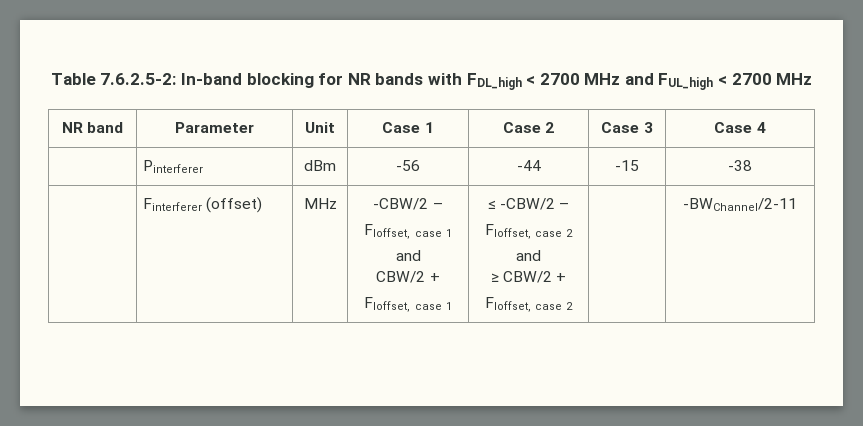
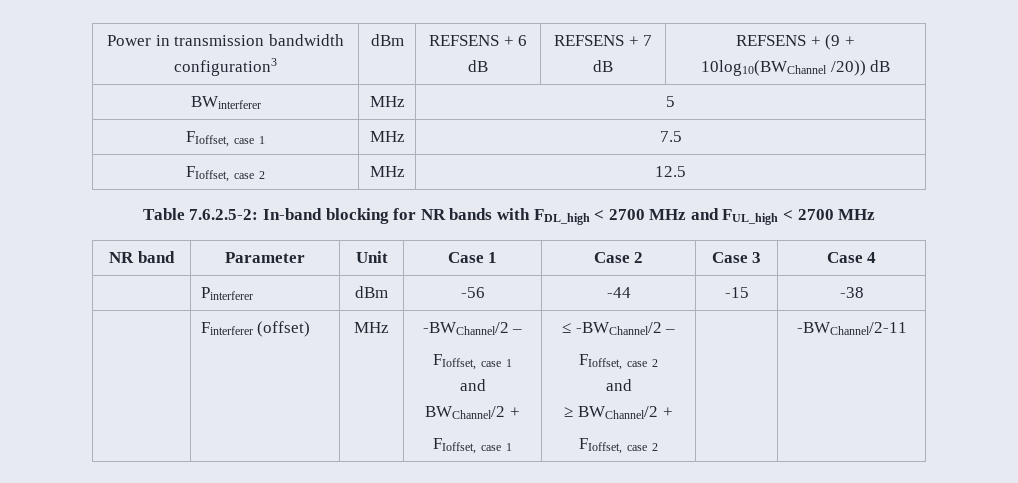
(50, 79) none -> [107,34,344,46] [174,58,277,76] [370,34,404,46] [428,35,528,46] [468,60,488,72] [553,35,653,46] [593,60,613,72] [736,34,855,50] [700,60,891,76] [190,96,261,109] [369,96,405,107] [666,96,675,107] [186,131,265,147] [369,131,405,142] [659,131,682,142] [186,166,265,182] [369,166,405,177] [655,166,686,177] Power in transmission bandwidth configuration3 | dBm | REFSENS + 6 dB | REFSENS + 7 dB | REFSENS + (9 + 10log10(BWChannel /20)) dB // BWinterferer | MHz | 5 // FIoffset, case 1 | MHz | 7.5 // FIoffset, case 2 | MHz | 12.5 //
[373,198,429,210] -CBW/2 -> [422,322,509,335] -BWChannel/2
[376,271,426,283] CBW/2 -> [425,406,506,419] BWChannel/2
[500,198,555,210] -CBW/2 -> [575,322,662,335] -BWChannel/2
[503,271,552,283] CBW/2 -> [578,406,658,419] BWChannel/2

